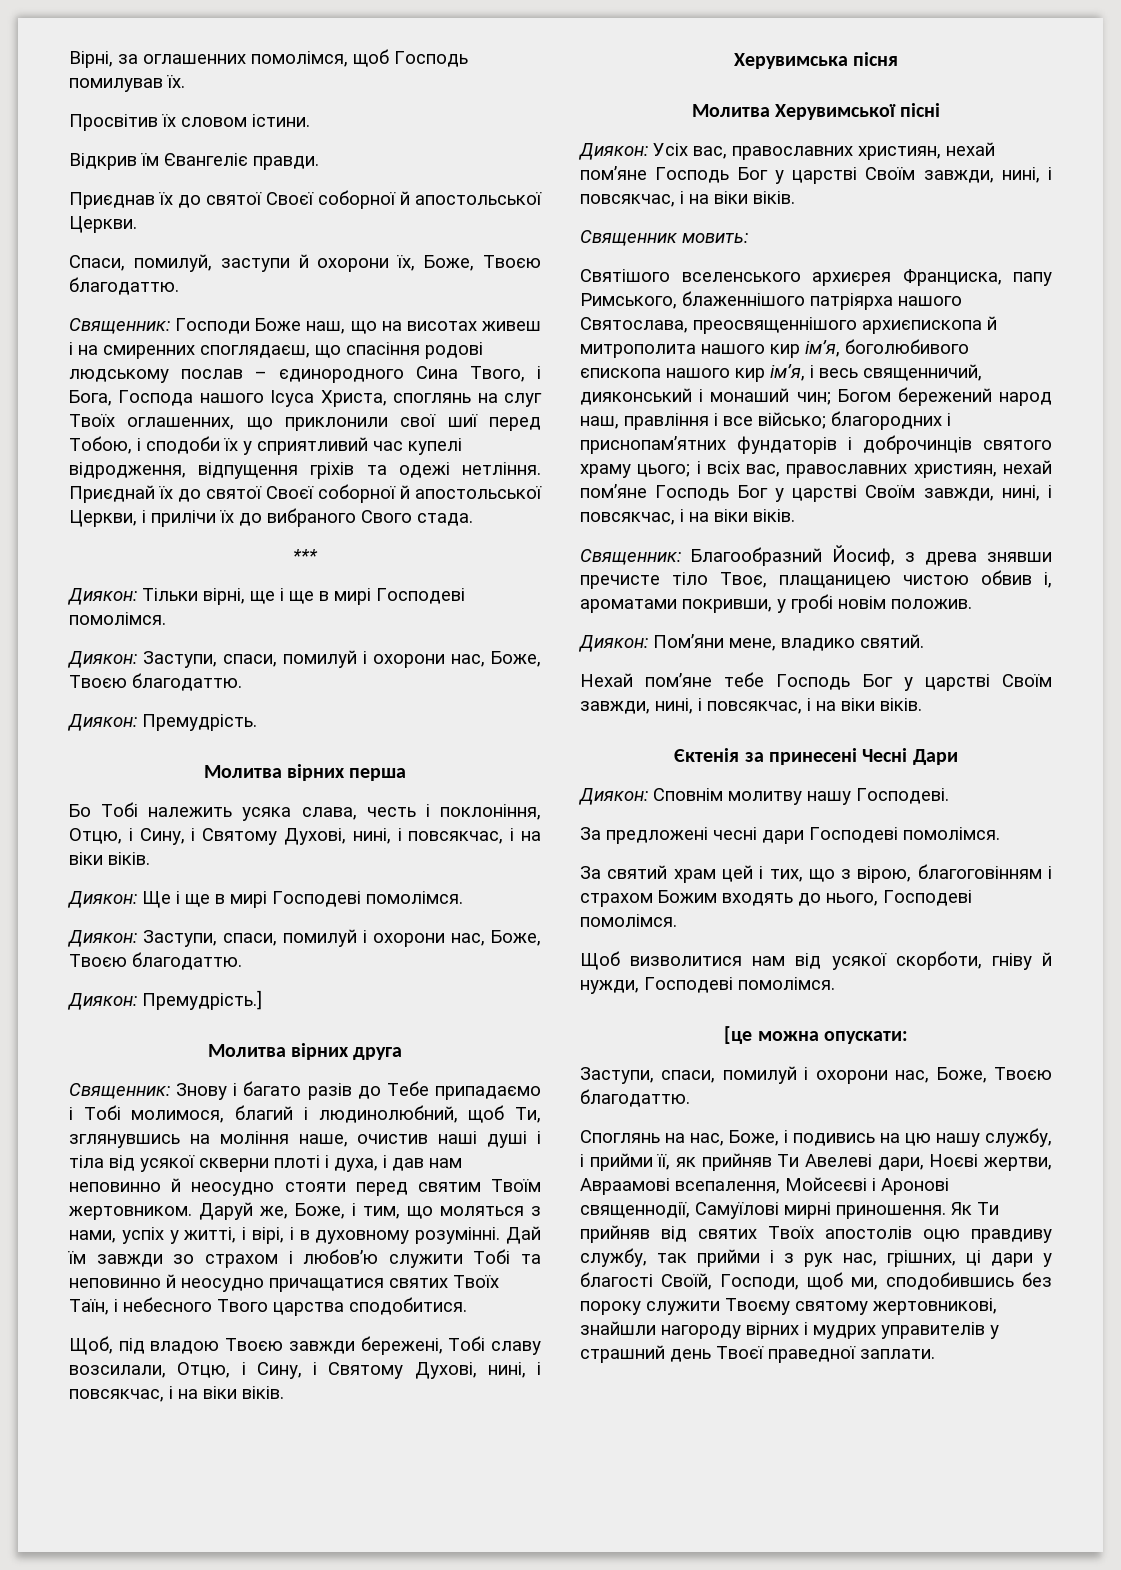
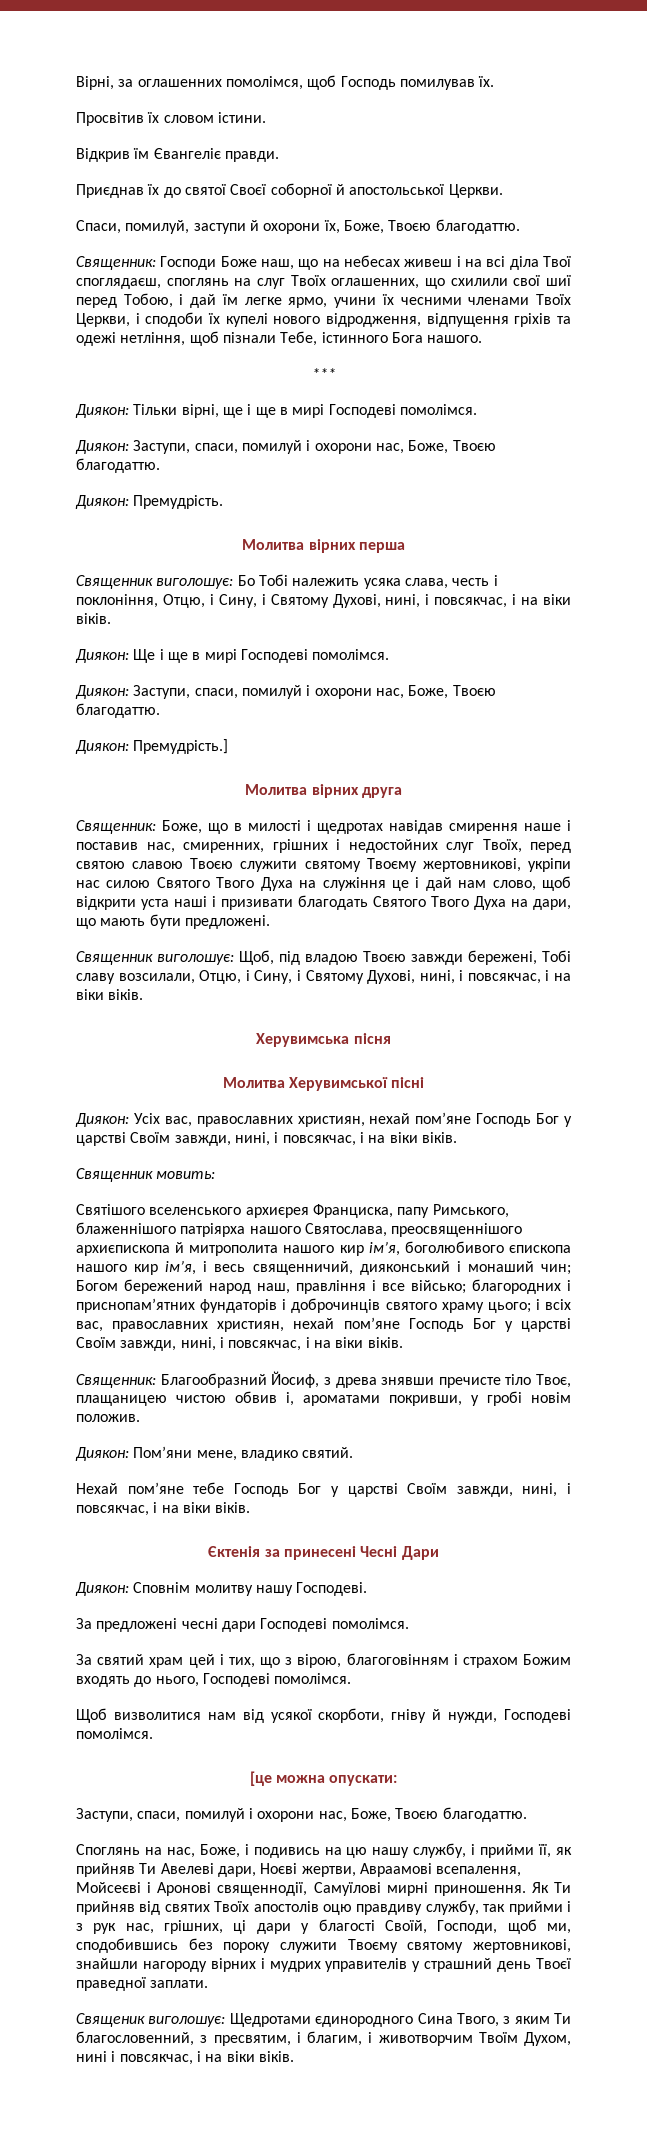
[406,321,477,331] висотах -> [344,255,400,267] небесах
[103,342,483,359] [69,366,541,383] [69,390,387,407] смиренних споглядаєш, що спасіння родові людському послав – єдинородного Сина Твого, і Бога, Господа нашого Ісуса Христа, -> [486,256,571,270] [76,278,161,289] всі діла Твої споглядаєш,
[285,417,388,431] приклонили -> [450,278,508,286] схилили
[146,436,462,455] сподоби їх у сприятливий час купелі -> [190,294,571,308] [76,312,321,327] дай їм легке ярмо, учини їх чесними членами Твоїх Церкви, і сподоби їх купелі нового
[461,462,541,475] [69,484,542,503] [69,508,473,527] нетління. Приєднай їх до святої Своєї соборної й апостольської Церкви, і прилічи їх до вибраного Свого стада. -> [120,331,483,346] нетління, щоб пізнали Тебе, істинного Бога нашого.
(407, 774) none -> [76,575,234,589] Священник виголошує:
[176,1081,541,1100] [69,1105,541,1123] [69,1131,541,1148] [69,1155,462,1172] [69,1178,541,1196] [68,1202,541,1220] [69,1226,541,1244] [68,1249,541,1268] [69,1274,499,1292] [69,1297,467,1316] Знову і багато разів до Тебе припадаємо і Тобі молимося, благий і людинолюбний, щоб Ти, зглянувшись на моління наше, очистив наші душі і тіла від усякої скверни плоті і духа, і дав нам неповинно й неосудно стояти перед святим Твоїм жертовником. Даруй же, Боже, і тим, що моляться з нами, успіх у житті, і вірі, і в духовному розумінні. Дай їм завжди зо страхом і любов’ю служити Тобі та неповинно й неосудно причащатися святих Твоїх Таїн, і небесного Твого царства сподобитися. // -> [162,820,571,834] [76,839,571,853] [76,858,571,872] [76,876,572,891] [76,895,571,910] [76,914,270,929] [76,951,234,965] Боже, що в милості і щедротах навідав смирення наше і поставив нас, смиренних, грішних і недостойних слуг Твоїх, перед святою славою Твоєю служити святому Твоєму жертовникові, укріпи нас силою Святого Твого Духа на служіння це і дай нам слово, щоб відкрити уста наші і призивати благодать Святого Твого Духа на дари, що мають бути предложені. // Священник виголошує:
(935, 1354) none -> [76,2013,571,2027] [76,2031,571,2046] [76,2051,294,2065] // Священик виголошує: Щедротами єдинородного Сина Твого, з яким Ти благословенний, з пресвятим, і благим, і животворчим Твоїм Духом, нині і повсякчас, і на віки віків.

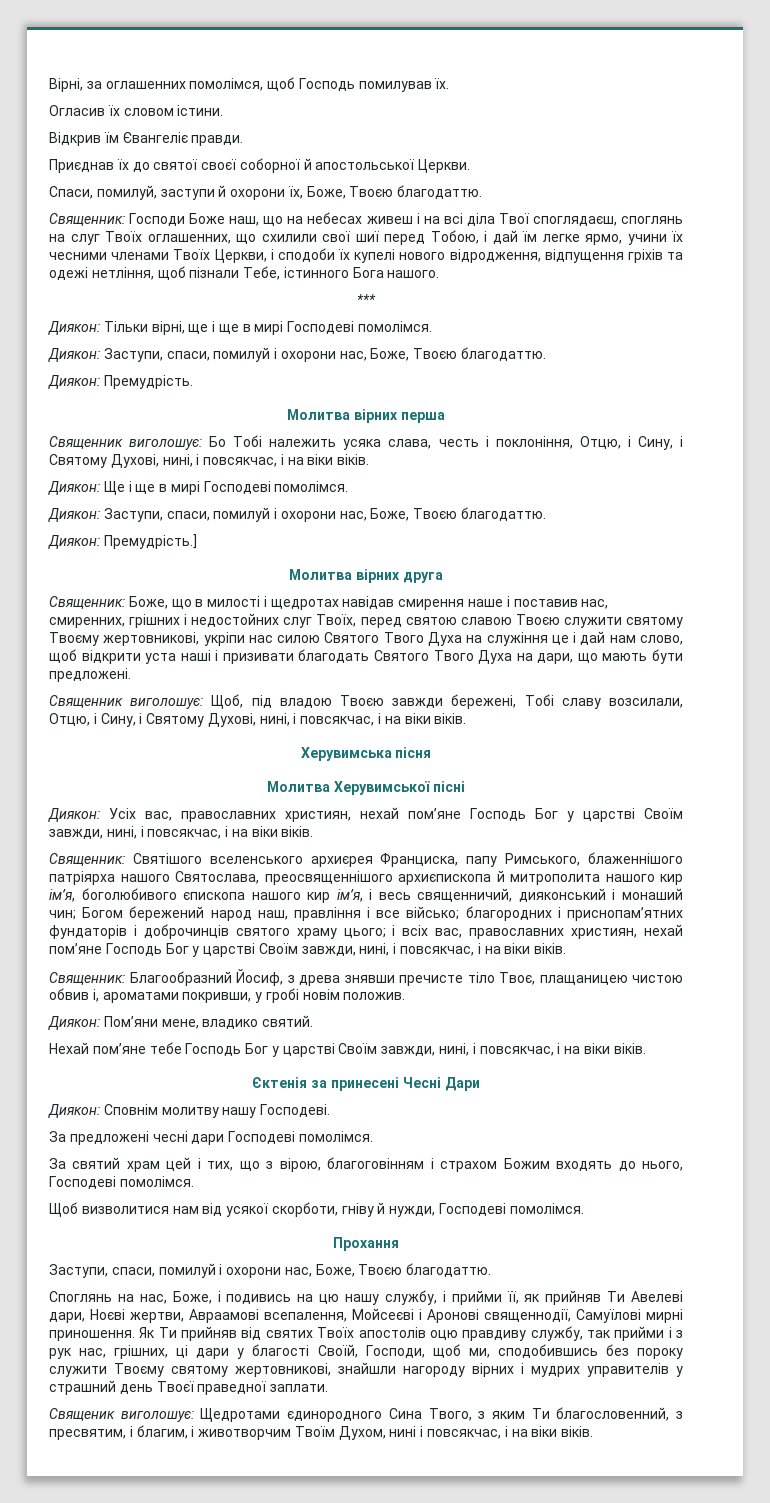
[76,112,144,126] Просвітив -> [49,105,105,116] Огласив
[230,184,267,195] Своєї -> [201,159,238,170] своєї
[76,1168,216,1182] Священник мовить: // -> [49,853,125,866] Священник:
[249,1771,398,1786] [це можна опускати: -> [333,1237,399,1251] Прохання

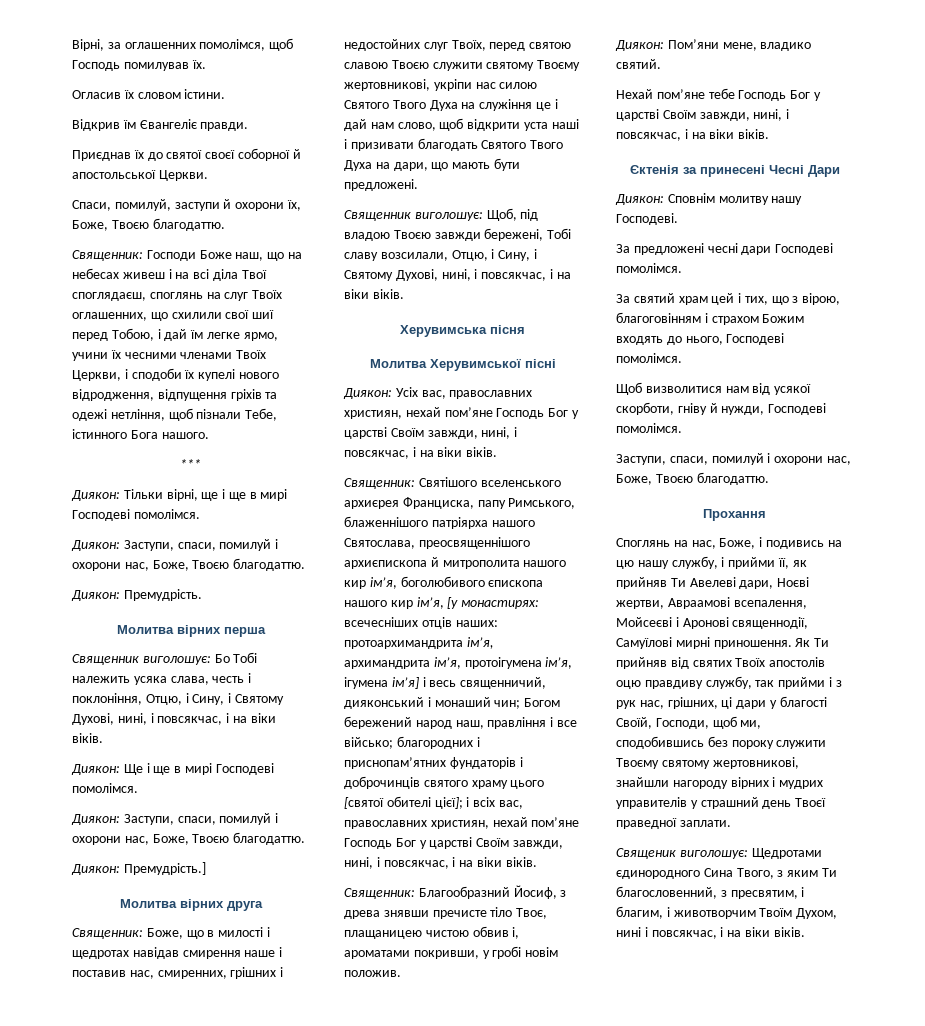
(363, 895) none -> [447,597,540,609] [344,617,498,629] [344,637,494,649] [344,657,573,669] [344,677,419,689] [у монастирях: вcечесніших отців наших: протоархимандрита ім’я, архимандрита ім’я, протоігумена ім’я, ігумена ім’я]
[343,928,386,938] цього; -> [510,780,545,789] [344,796,463,809] цього [святої обителі цієї];
[333,1237,399,1251] [49,1263,492,1278] // Прохання // Заступи, спаси, помилуй і охорони нас, Боже, Твоєю благодаттю. -> [616,453,851,465] [616,472,769,485] [703,509,766,521] // Заступи, спаси, помилуй і охорони нас, Боже, Твоєю благодаттю. // Прохання

